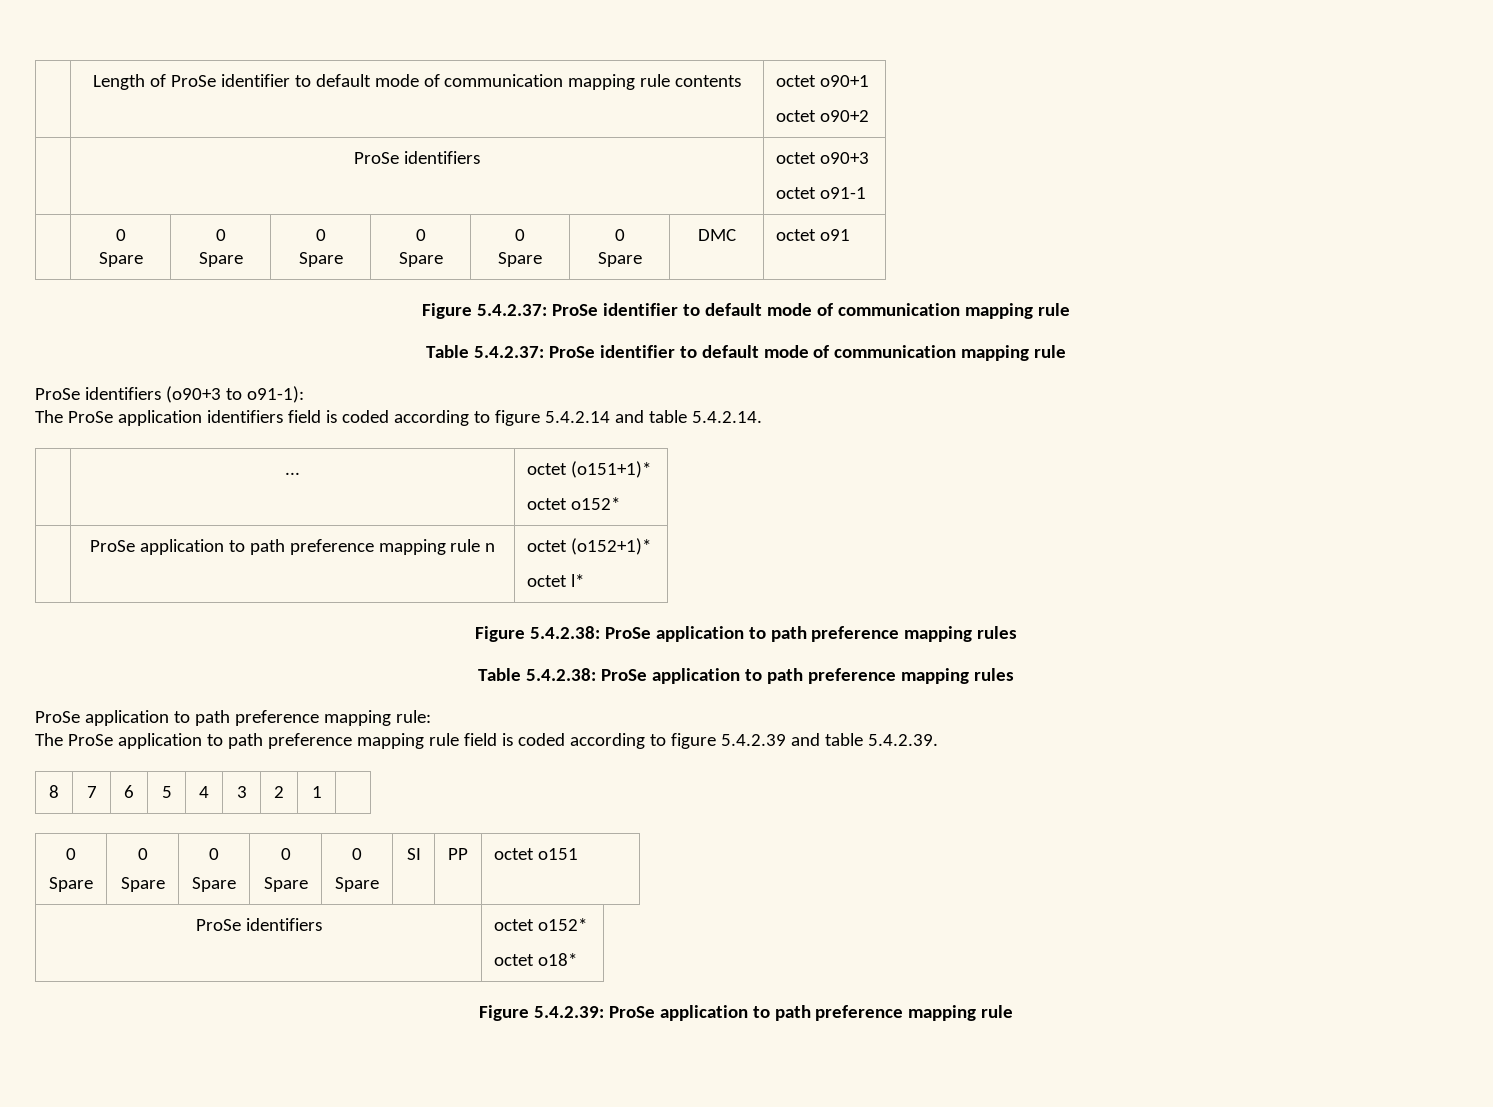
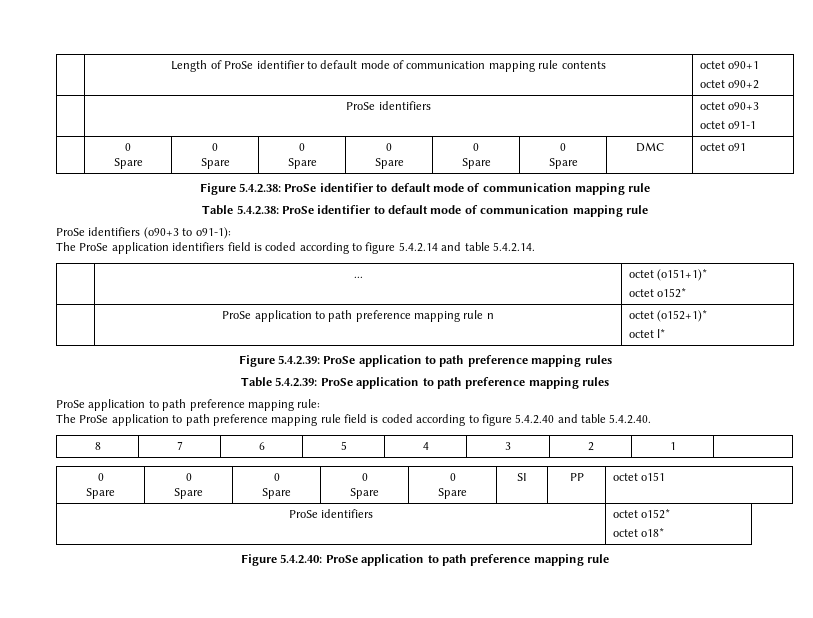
[477,304,548,316] 5.4.2.37: -> [239,183,281,193] 5.4.2.38:
[473,346,544,358] 5.4.2.37: -> [236,205,279,215] 5.4.2.38:
[529,626,600,639] 5.4.2.38: -> [277,355,320,365] 5.4.2.39:
[526,668,597,681] 5.4.2.38: -> [275,377,318,387] 5.4.2.39:
[720,733,938,746] 5.4.2.39 and table 5.4.2.39. -> [515,414,652,424] 5.4.2.40 and table 5.4.2.40.
[533,1006,604,1018] 5.4.2.39: -> [280,554,323,564] 5.4.2.40:

